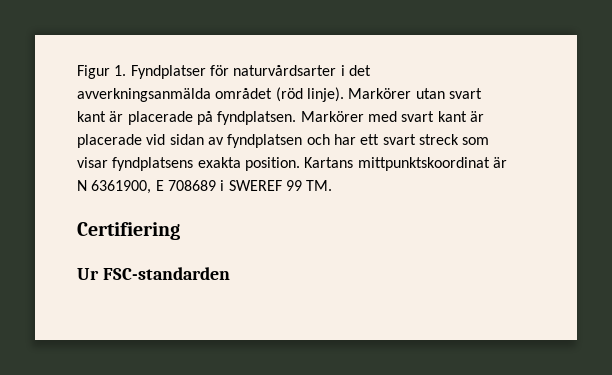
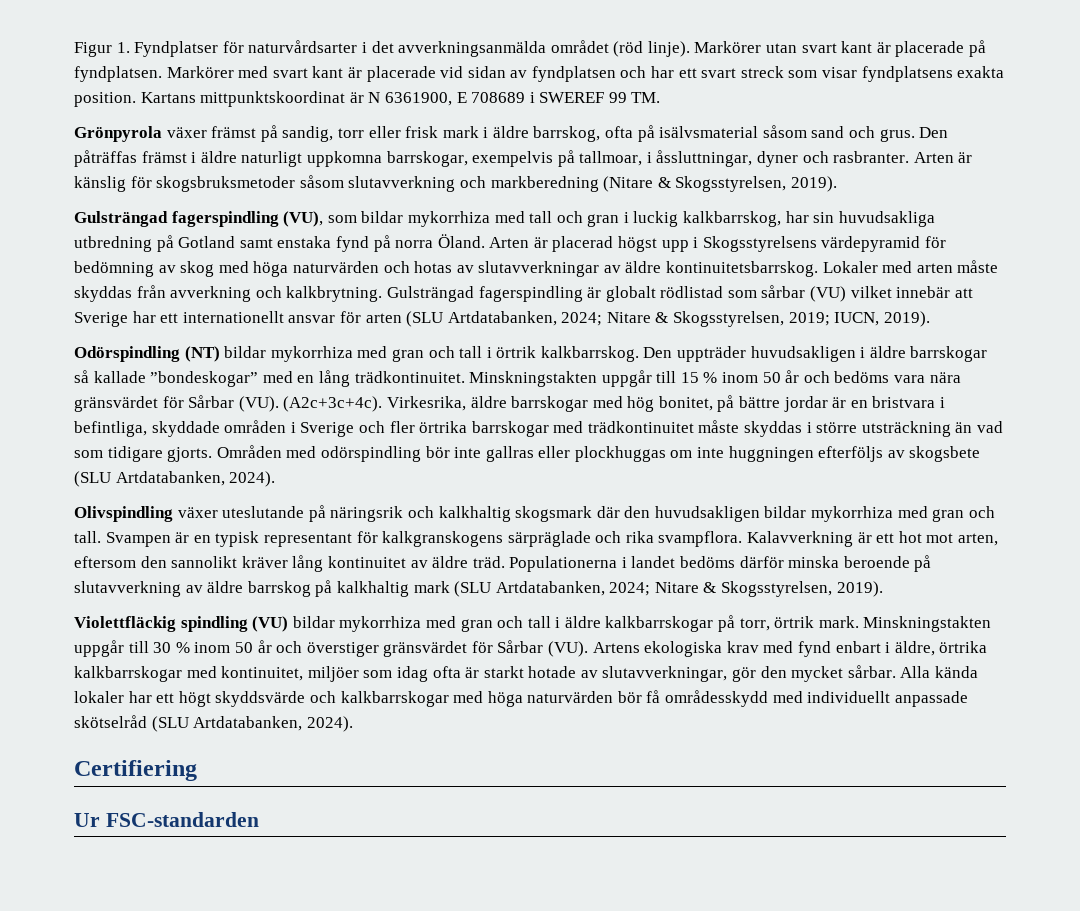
(333, 185) none -> [74,125,949,142] [74,150,973,167] [74,175,837,192] [74,211,935,227] [74,234,947,252] [74,260,999,277] [74,285,973,302] [74,311,930,327] [74,346,988,362] [74,370,961,387] [74,395,946,412] [74,420,1004,437] [74,445,981,462] [74,471,276,487] [74,505,995,522] [74,531,999,547] [74,555,932,572] [74,580,883,597] [74,615,992,632] [74,640,988,657] [74,665,979,682] [74,690,968,707] [74,715,353,732] // Grönpyrola växer främst på sandig, torr eller frisk mark i äldre barrskog, ofta på isälvsmaterial såsom sand och grus. Den påträffas främst i äldre naturligt uppkomna barrskogar, exempelvis på tallmoar, i åssluttningar, dyner och rasbranter. Arten är känslig för skogsbruksmetoder såsom slutavverkning och markberedning (Nitare & Skogsstyrelsen, 2019). // Gulsträngad fagerspindling (VU), som bildar mykorrhiza med tall och gran i luckig kalkbarrskog, har sin huvudsakliga utbredning på Gotland samt enstaka fynd på norra Öland. Arten är placerad högst upp i Skogsstyrelsens värdepyramid för bedömning av skog med höga naturvärden och hotas av slutavverkningar av äldre kontinuitetsbarrskog. Lokaler med arten måste skyddas från avverkning och kalkbrytning. Gulsträngad fagerspindling är globalt rödlistad som sårbar (VU) vilket innebär att Sverige har ett internationellt ansvar för arten (SLU Artdatabanken, 2024; Nitare & Skogsstyrelsen, 2019; IUCN, 2019). // Odörspindling (NT) bildar mykorrhiza med gran och tall i örtrik kalkbarrskog. Den uppträder huvudsakligen i äldre barrskogar så kallade ”bondeskogar” med en lång trädkontinuitet. Minskningstakten uppgår till 15 % inom 50 år och bedöms vara nära gränsvärdet för Sårbar (VU). (A2c+3c+4c). Virkesrika, äldre barrskogar med hög bonitet, på bättre jordar är en bristvara i befintliga, skyddade områden i Sverige och fler örtrika barrskogar med trädkontinuitet måste skyddas i större utsträckning än vad som tidigare gjorts. Områden med odörspindling bör inte gallras eller plockhuggas om inte huggningen efterföljs av skogsbete (SLU Artdatabanken, 2024). // Olivspindling växer uteslutande på näringsrik och kalkhaltig skogsmark där den huvudsakligen bildar mykorrhiza med gran och tall. Svampen är en typisk representant för kalkgranskogens särpräglade och rika svampflora. Kalavverkning är ett hot mot arten, eftersom den sannolikt kräver lång kontinuitet av äldre träd. Populationerna i landet bedöms därför minska beroende på slutavverkning av äldre barrskog på kalkhaltig mark (SLU Artdatabanken, 2024; Nitare & Skogsstyrelsen, 2019). // Violettfläckig spindling (VU) bildar mykorrhiza med gran och tall i äldre kalkbarrskogar på torr, örtrik mark. Minskningstakten uppgår till 30 % inom 50 år och överstiger gränsvärdet för Sårbar (VU). Artens ekologiska krav med fynd enbart i äldre, örtrika kalkbarrskogar med kontinuitet, miljöer som idag ofta är starkt hotade av slutavverkningar, gör den mycket sårbar. Alla kända lokaler har ett högt skyddsvärde och kalkbarrskogar med höga naturvärden bör få områdesskydd med individuellt anpassade skötselråd (SLU Artdatabanken, 2024).

